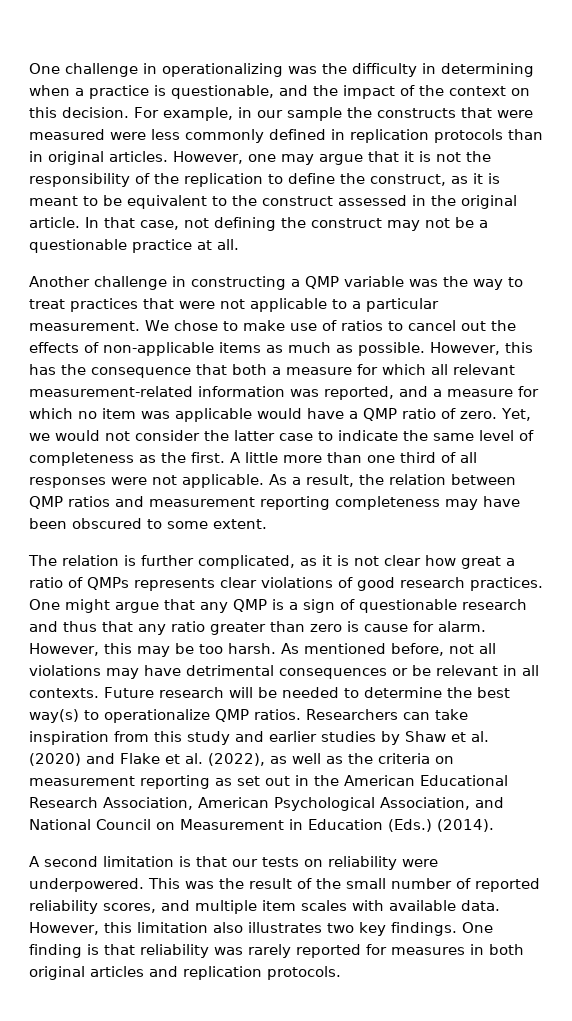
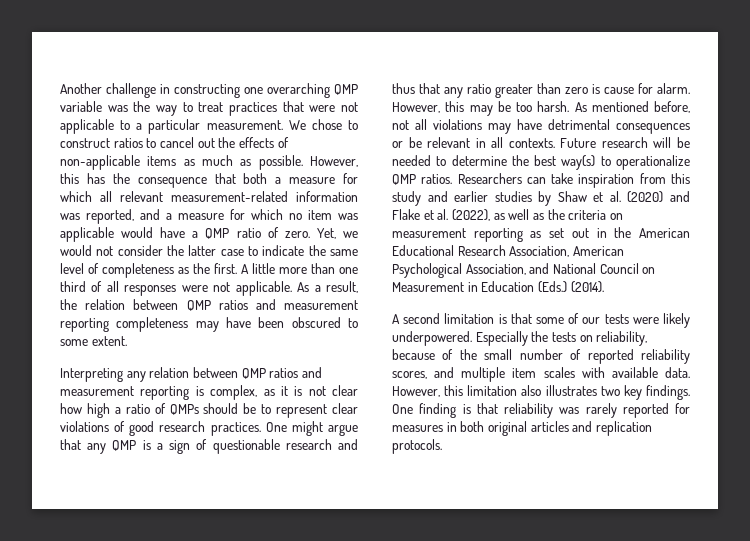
[29,63,534,77] [29,85,530,99] [29,107,533,121] [29,129,543,143] [29,151,491,165] [29,173,500,187] [29,195,517,209] [29,217,488,231] [29,239,239,253] One challenge in operationalizing was the difficulty in determining when a practice is questionable, and the impact of the context on this decision. For example, in our sample the constructs that were measured were less commonly defined in replication protocols than in original articles. However, one may argue that it is not the responsibility of the replication to define the construct, as it is meant to be equivalent to the construct assessed in the original article. In that case, not defining the construct may not be a questionable practice at all. // -> (60, 88) none
[291,279,300,287] a -> [244,83,330,98] one overarching
[242,320,337,331] make use of -> [60,138,110,148] construct
[28,555,295,569] The relation is further complicated, -> [60,367,322,382] [60,385,258,400] Interpreting any relation between QMP ratios and measurement reporting is complex,
[461,556,501,569] great -> [86,403,110,418] high
[134,578,215,591] represents -> [203,403,328,418] should be to represent
[232,856,438,870] [29,878,292,892] our tests on reliability were underpowered. This was the result -> [536,313,690,328] [392,331,648,346] [392,349,435,360] some of our tests were likely underpowered. Especially the tests on reliability, because

